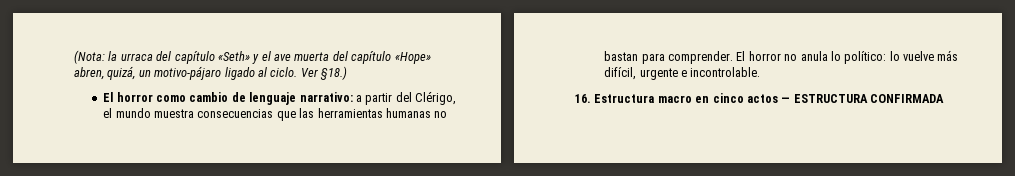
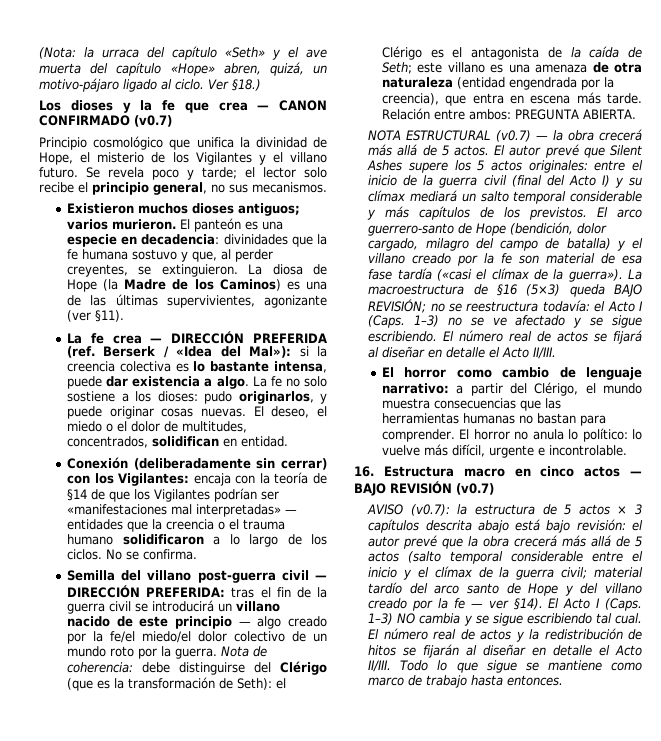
(347, 73) none -> [39,100,327,113] [39,115,172,127] [39,136,327,150] [39,152,327,165] [39,167,327,180] [39,182,327,195] [67,203,301,216] [67,218,284,232] [67,234,327,247] [67,249,274,262] [67,264,327,277] [67,279,327,292] [67,294,327,308] [67,310,125,322] [67,331,327,344] [67,346,327,358] [67,361,327,373] [67,376,328,389] [67,391,327,404] [67,406,327,419] [67,421,248,433] [67,436,289,448] [67,457,327,470] [67,472,327,486] [67,488,280,502] [67,504,298,517] [67,519,286,532] [67,534,327,547] [67,549,198,560] [67,570,327,583] [67,585,327,598] [67,600,281,614] [67,616,327,629] [67,631,327,644] [67,646,268,659] [67,661,327,675] [67,677,287,691] [382,46,642,60] [382,62,642,74] [382,77,615,90] [382,92,642,106] [382,108,637,120] [368,129,642,142] [368,144,642,158] [367,160,643,173] [368,175,642,188] [368,190,642,204] [367,206,642,220] [368,222,608,236] [368,238,643,251] [368,253,642,266] [368,268,642,282] [368,284,642,297] [368,299,643,313] [368,315,642,328] [368,330,642,344] [368,346,557,359] // Los dioses y la fe que crea — CANON CONFIRMADO (v0.7) // Principio cosmológico que unifica la divinidad de Hope, el misterio de los Vigilantes y el villano futuro. Se revela poco y tarde; el lector solo recibe el principio general, no sus mecanismos. // Existieron muchos dioses antiguos; varios murieron. El panteón es una especie en decadencia: divinidades que la fe humana sostuvo y que, al perder creyentes, se extinguieron. La diosa de Hope (la Madre de los Caminos) es una de las últimas supervivientes, agonizante (ver §11). // La fe crea — DIRECCIÓN PREFERIDA (ref. Berserk / «Idea del Mal»): si la creencia colectiva es lo bastante intensa, puede dar existencia a algo. La fe no solo sostiene a los dioses: pudo originarlos, y puede originar cosas nuevas. El deseo, el miedo o el dolor de multitudes, concentrados, solidifican en entidad. // Conexión (deliberadamente sin cerrar) con los Vigilantes: encaja con la teoría de §14 de que los Vigilantes podrían ser «manifestaciones mal interpretadas» — entidades que la creencia o el trauma humano solidificaron a lo largo de los ciclos. No se confirma. // Semilla del villano post-guerra civil — DIRECCIÓN PREFERIDA: tras el fin de la guerra civil se introducirá un villano nacido de este principio — algo creado por la fe/el miedo/el dolor colectivo de un mundo roto por la guerra. Nota de coherencia: debe distinguirse del Clérigo (que es la transformación de Seth): el Clérigo es el antagonista de la caída de Seth; este villano es una amenaza de otra naturaleza (entidad engendrada por la creencia), que entra en escena más tarde. Relación entre ambos: PREGUNTA ABIERTA. // NOTA ESTRUCTURAL (v0.7) — la obra crecerá más allá de 5 actos. El autor prevé que Silent Ashes supere los 5 actos originales: entre el inicio de la guerra civil (final del Acto I) y su clímax mediará un salto temporal considerable y más capítulos de los previstos. El arco guerrero-santo de Hope (bendición, dolor cargado, milagro del campo de batalla) y el villano creado por la fe son material de esa fase tardía («casi el clímax de la guerra»). La macroestructura de §16 (5×3) queda BAJO REVISIÓN; no se reestructura todavía: el Acto I (Caps. 1–3) no se ve afectado y se sigue escribiendo. El número real de actos se fijará al diseñar en detalle el Acto II/III.
[793,94,944,103] ESTRUCTURA CONFIRMADA -> [354,481,494,496] [367,504,642,516] [368,519,643,533] [368,535,642,549] [368,551,643,564] [368,566,643,580] [368,582,642,596] [368,598,642,611] [368,613,642,626] [368,628,642,642] [368,644,642,658] [368,660,642,673] [368,675,564,688] BAJO REVISIÓN (v0.7) // AVISO (v0.7): la estructura de 5 actos × 3 capítulos descrita abajo está bajo revisión: el autor prevé que la obra crecerá más allá de 5 actos (salto temporal considerable entre el inicio y el clímax de la guerra civil; material tardío del arco santo de Hope y del villano creado por la fe — ver §14). El Acto I (Caps. 1–3) NO cambia y se sigue escribiendo tal cual. El número real de actos y la redistribución de hitos se fijarán al diseñar en detalle el Acto II/III. Todo lo que sigue se mantiene como marco de trabajo hasta entonces.

